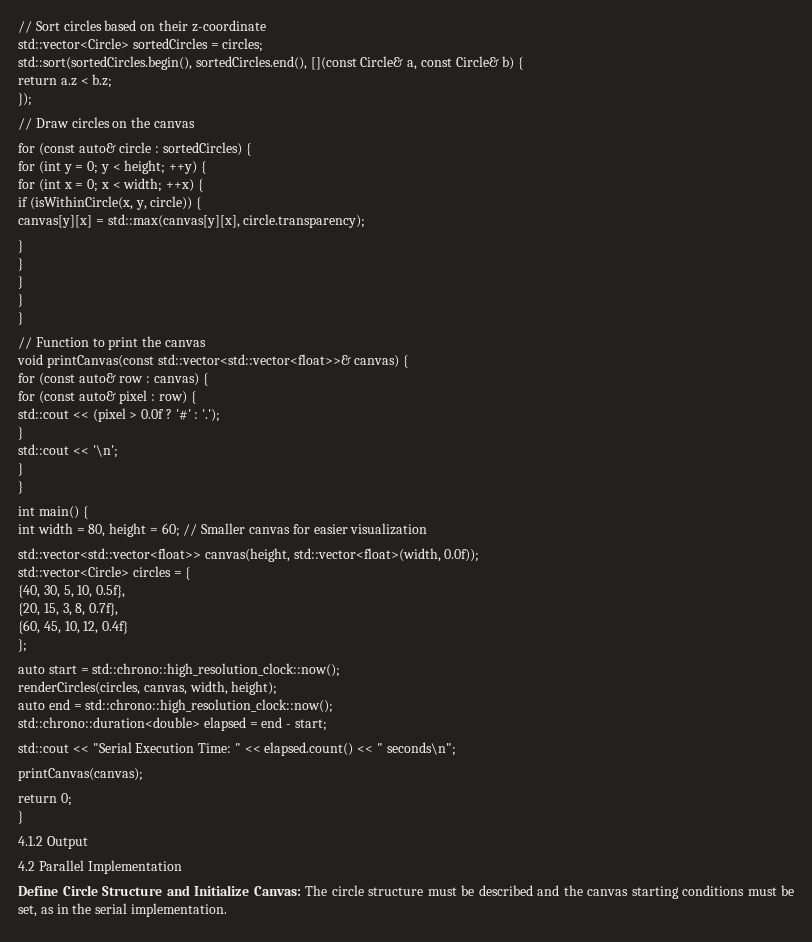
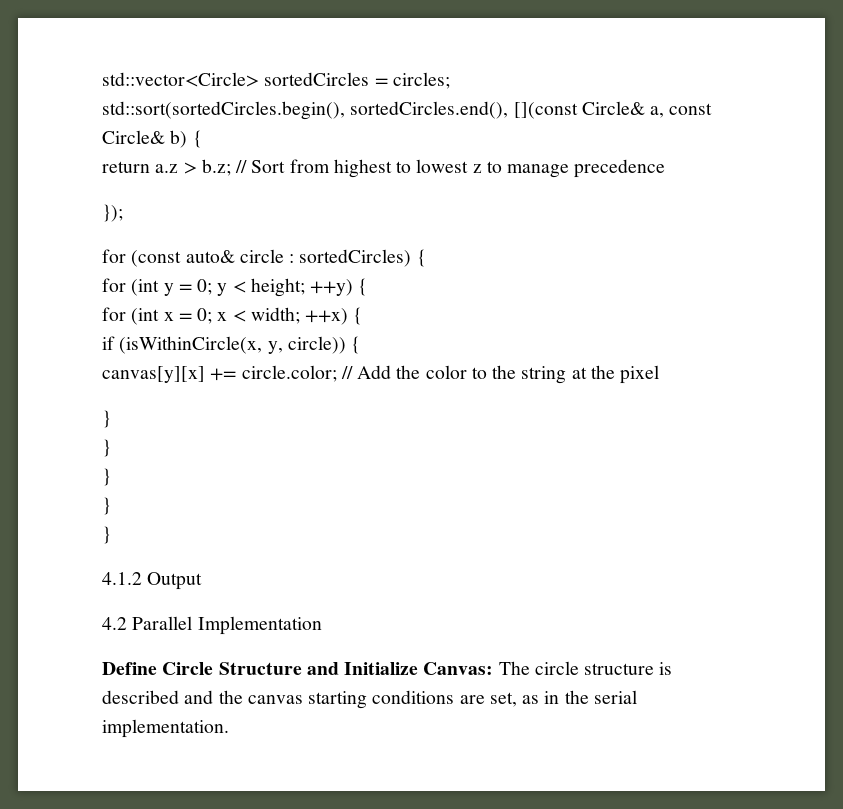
[18,20,266,33] // Sort circles based on their z-coordinate // -> (102, 79) none
[80,78,89,85] < -> [183,162,197,174] >
[18,93,32,106] [18,117,195,130] // }); // // Draw circles on the canvas -> [235,159,666,178] [102,204,123,222] // Sort from highest to lowest z to manage precedence // });
[95,214,366,228] = std::max(canvas[y][x], circle.transparency); -> [210,365,660,384] += circle.color; // Add the color to the string at the pixel
[18,336,206,350] [17,354,409,368] [18,373,208,386] [18,390,196,404] [18,408,221,422] [18,427,23,440] [18,444,118,458] [18,463,23,476] [18,481,23,494] [18,506,88,519] [18,523,428,537] [18,548,480,562] [18,566,191,580] [18,585,126,598] [18,603,119,616] [18,620,129,634] [18,639,27,652] [18,663,341,677] [18,681,278,695] [18,699,334,713] [18,717,327,731] [18,742,456,756] [18,768,143,781] [18,793,72,806] [18,811,23,824] // // Function to print the canvas // void printCanvas(const std::vector<std::vector<float>>& canvas) { // for (const auto& row : canvas) { // for (const auto& pixel : row) { // std::cout << (pixel > 0.0f ? '#' : '.'); // } // std::cout << '\n'; // } // } // int main() { // int width = 80, height = 60; // Smaller canvas for easier visualization // std::vector<std::vector<float>> canvas(height, std::vector<float>(width, 0.0f)); // std::vector<Circle> circles = { // {40, 30, 5, 10, 0.5f}, // {20, 15, 3, 8, 0.7f}, // {60, 45, 10, 12, 0.4f} // }; // auto start = std::chrono::high_resolution_clock::now(); // renderCircles(circles, canvas, width, height); // auto end = std::chrono::high_resolution_clock::now(); // std::chrono::duration<double> elapsed = end - start; // std::cout << "Serial Execution Time: " << elapsed.count() << " seconds\n"; // printCanvas(canvas); // return 0; // } -> (111, 535) none
[427,885,474,896] must be -> [659,662,673,675] is
[747,885,794,896] must be -> [459,695,485,704] are

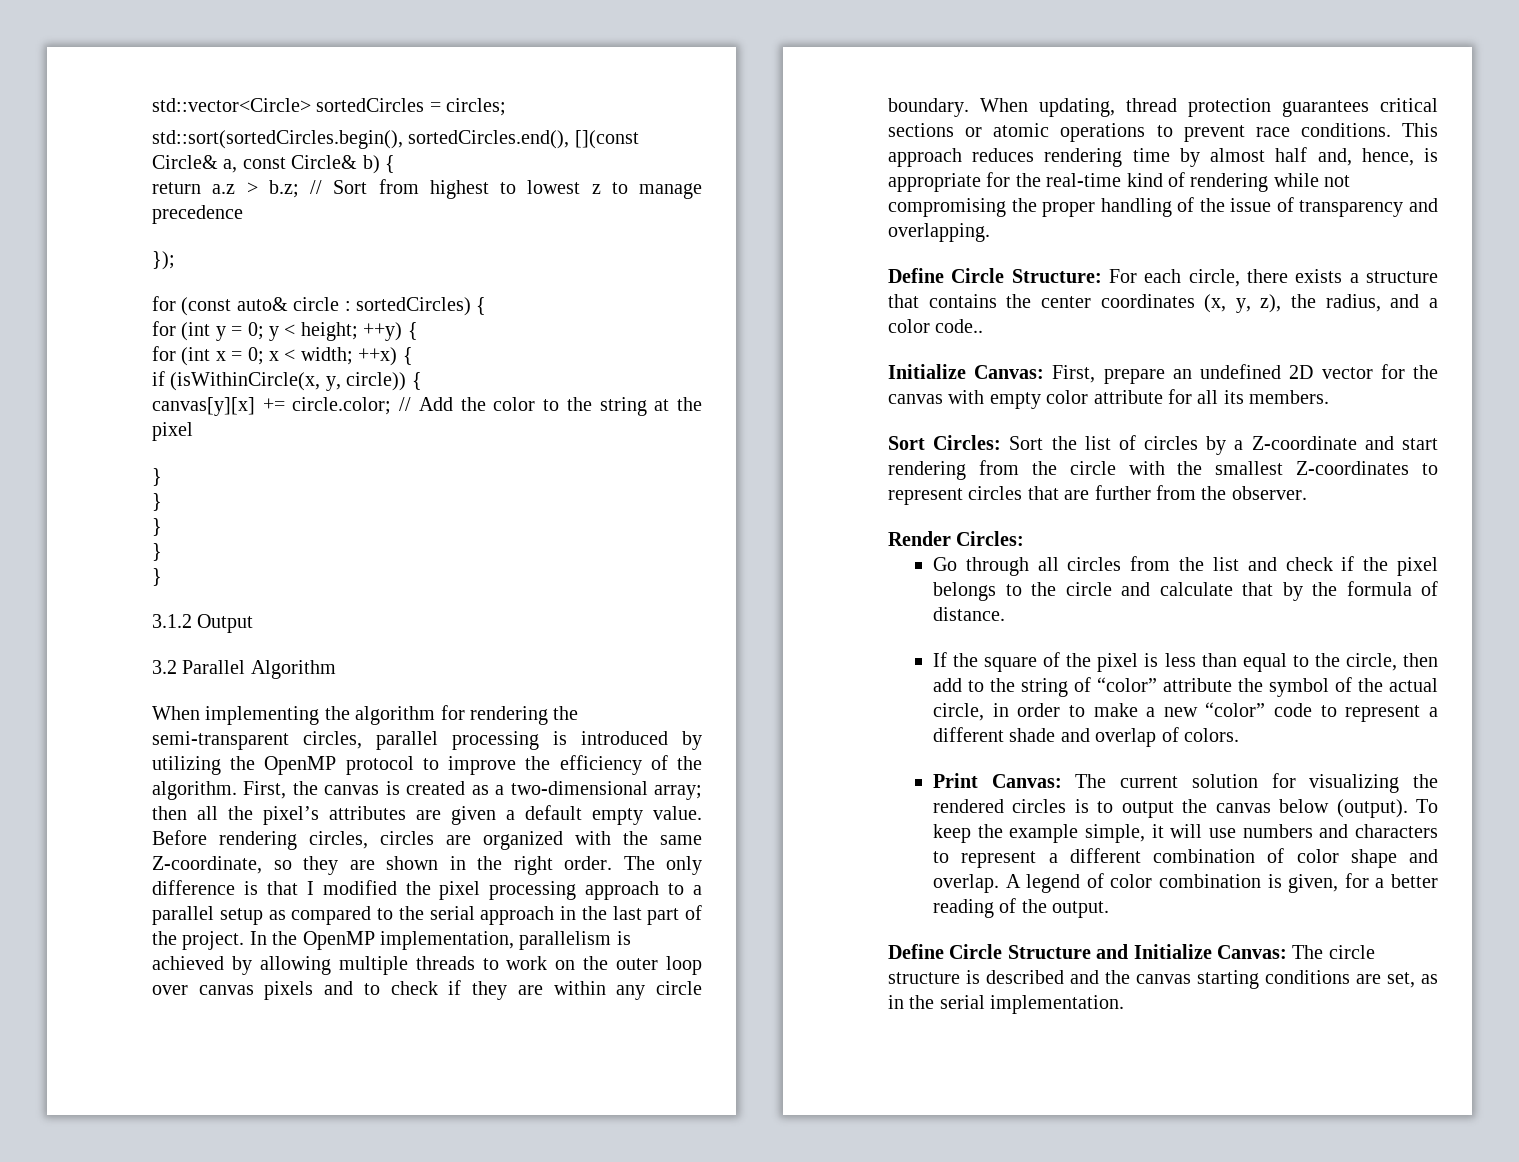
[102,572,142,585] 4.1.2 -> [152,614,192,628] 3.1.2
[102,616,322,635] 4.2 Parallel Implementation -> [152,660,336,679] [152,705,579,725] [152,731,702,750] [152,755,702,775] [152,781,702,800] [152,805,702,825] [152,830,702,850] [152,856,702,875] [152,880,702,900] [152,905,702,925] [152,931,631,950] [152,956,702,975] [152,980,703,1000] [888,98,1438,117] [888,123,1438,142] [888,147,1438,167] [888,172,1351,192] [888,197,1438,217] [888,223,990,242] [888,268,1438,287] [888,294,1438,313] [888,319,984,333] [888,364,1438,384] [888,389,1330,409] [888,435,1438,455] [888,460,1438,480] [888,485,1307,505] [888,531,1025,546] [933,556,1438,576] [933,581,1438,601] [933,607,1006,621] [933,652,1438,672] [933,677,1438,697] [933,702,1438,722] [933,727,1240,747] [933,773,1438,793] [933,799,1438,818] [933,824,1438,843] [933,848,1438,868] [933,873,1438,893] [933,898,1110,918] 3.2 Parallel Algorithm // When implementing the algorithm for rendering the semi-transparent circles, parallel processing is introduced by utilizing the OpenMP protocol to improve the efficiency of the algorithm. First, the canvas is created as a two-dimensional array; then all the pixel’s attributes are given a default empty value. Before rendering circles, circles are organized with the same Z-coordinate, so they are shown in the right order. The only difference is that I modified the pixel processing approach to a parallel setup as compared to the serial approach in the last part of the project. In the OpenMP implementation, parallelism is achieved by allowing multiple threads to work on the outer loop over canvas pixels and to check if they are within any circle boundary. When updating, thread protection guarantees critical sections or atomic operations to prevent race conditions. This approach reduces rendering time by almost half and, hence, is appropriate for the real-time kind of rendering while not compromising the proper handling of the issue of transparency and overlapping. // Define Circle Structure: For each circle, there exists a structure that contains the center coordinates (x, y, z), the radius, and a color code.. // Initialize Canvas: First, prepare an undefined 2D vector for the canvas with empty color attribute for all its members. // Sort Circles: Sort the list of circles by a Z-coordinate and start rendering from the circle with the smallest Z-coordinates to represent circles that are further from the observer. // Render Circles: // Go through all circles from the list and check if the pixel belongs to the circle and calculate that by the formula of distance. // If the square of the pixel is less than equal to the circle, then add to the string of “color” attribute the symbol of the actual circle, in order to make a new “color” code to represent a different shade and overlap of colors. // Print Canvas: The current solution for visualizing the rendered circles is to output the canvas below (output). To keep the example simple, it will use numbers and characters to represent a different combination of color shape and overlap. A legend of color combination is given, for a better reading of the output.

